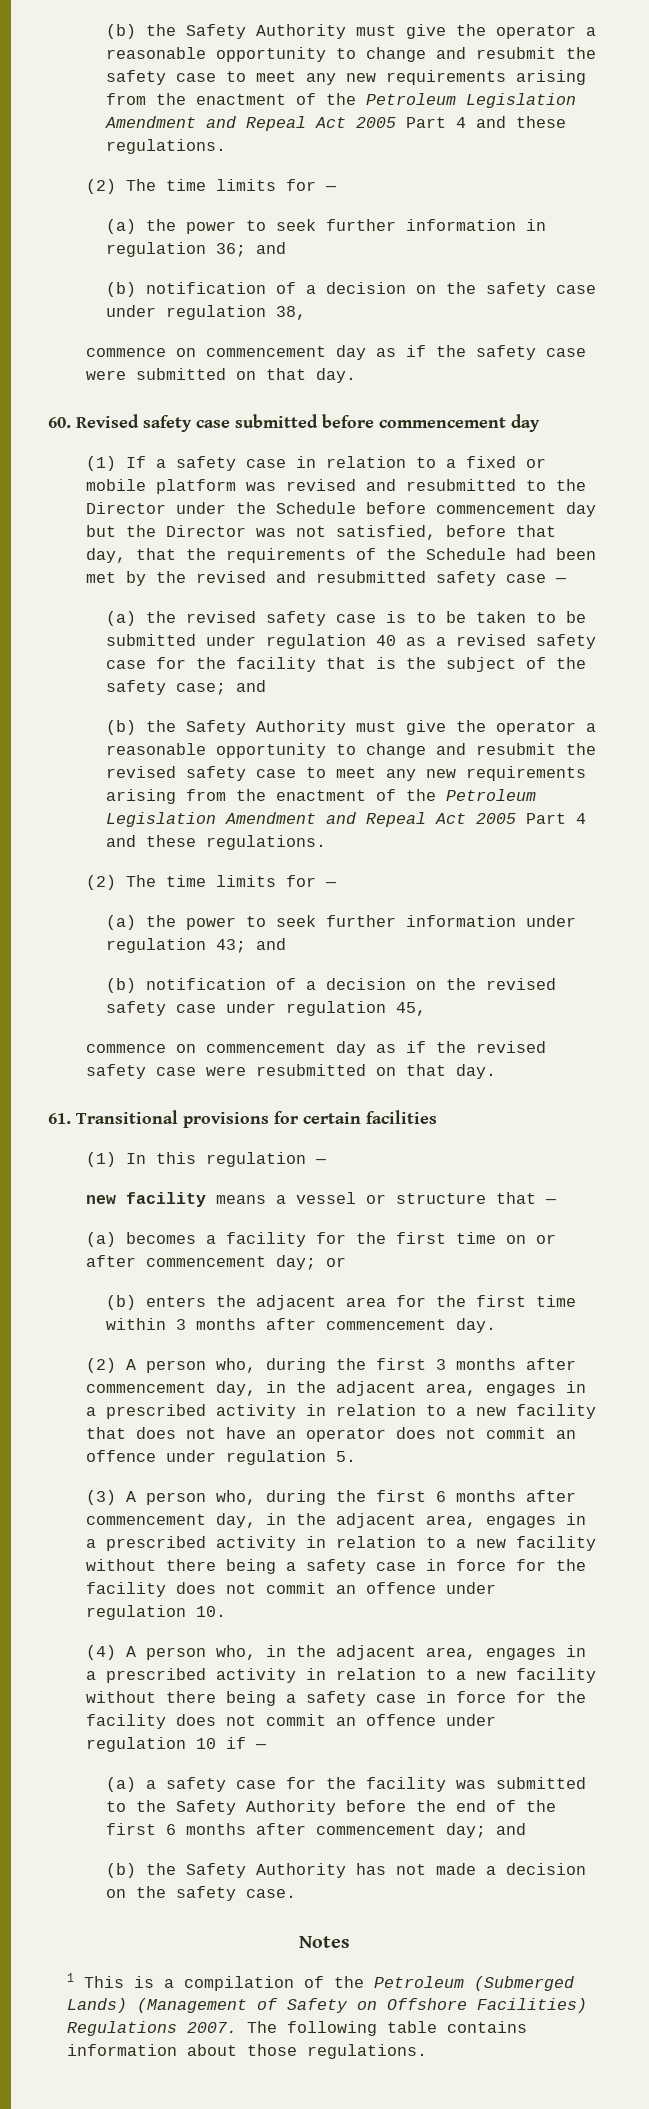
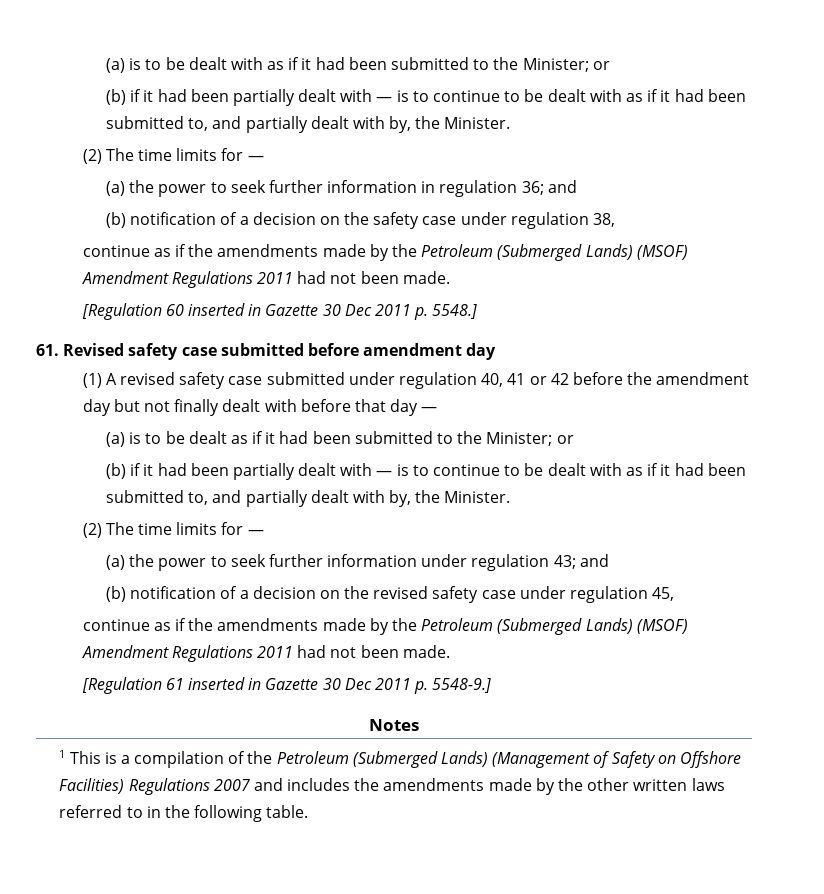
[105,24,596,39] [105,47,596,62] [105,70,586,85] [105,93,576,108] [104,116,566,131] [105,139,226,154] (b) the Safety Authority must give the operator a reasonable opportunity to change and resubmit the safety case to meet any new requirements arising from the enactment of the Petroleum Legislation Amendment and Repeal Act 2005 Part 4 and these regulations. -> [105,57,610,73] [105,89,746,106] [105,116,511,133] (a) is to be dealt with as if it had been submitted to the Minister; or // (b) if it had been partially dealt with — is to continue to be dealt with as if it had been submitted to, and partially dealt with by, the Minister.
[86,345,587,360] [86,368,357,383] [48,417,71,428] commence on commencement day as if the safety case were submitted on that day. // 60. -> [82,244,688,261] [81,271,450,288] [81,303,478,320] [36,344,59,356] continue as if the amendments made by the Petroleum (Submerged Lands) (MSOF) Amendment Regulations 2011 had not been made. // [Regulation 60 inserted in Gazette 30 Dec 2011 p. 5548.] // 61.
[379,417,506,428] commencement -> [363,343,463,356] amendment
[126,456,547,471] [86,479,587,494] [86,502,597,517] [86,525,557,540] [86,548,597,563] [86,571,568,586] [105,611,586,626] [105,634,596,649] [105,657,586,672] [105,680,266,695] [105,720,596,735] [105,743,596,758] [105,766,586,781] [105,789,536,804] [105,812,586,827] [105,835,326,850] If a safety case in relation to a fixed or mobile platform was revised and resubmitted to the Director under the Schedule before commencement day but the Director was not satisfied, before that day, that the requirements of the Schedule had been met by the revised and resubmitted safety case — // (a) the revised safety case is to be taken to be submitted under regulation 40 as a revised safety case for the facility that is the subject of the safety case; and // (b) the Safety Authority must give the operator a reasonable opportunity to change and resubmit the revised safety case to meet any new requirements arising from the enactment of the Petroleum Legislation Amendment and Repeal Act 2005 Part 4 and these regulations. -> [105,372,750,389] [82,399,438,416] [105,431,574,447] [105,463,746,480] [105,490,511,507] A revised safety case submitted under regulation 40, 41 or 42 before the amendment day but not finally dealt with before that day — // (a) is to be dealt as if it had been submitted to the Minister; or // (b) if it had been partially dealt with — is to continue to be dealt with as if it had been submitted to, and partially dealt with by, the Minister.
[86,1041,547,1056] [86,1064,497,1079] [48,1110,437,1128] [86,1152,327,1167] [86,1192,557,1207] [86,1232,557,1247] [86,1255,347,1270] [105,1295,576,1310] [105,1318,496,1333] [86,1358,577,1373] [86,1381,587,1396] [86,1404,597,1419] [86,1427,577,1442] [86,1450,357,1465] [86,1490,577,1505] [86,1513,587,1528] [86,1536,597,1551] [86,1559,587,1574] [86,1582,497,1597] [86,1605,227,1620] [86,1645,587,1660] [86,1668,597,1683] [86,1691,587,1706] [86,1714,497,1729] [86,1737,267,1752] [105,1777,586,1792] [105,1800,556,1815] [105,1823,526,1838] [105,1863,586,1878] [105,1886,296,1901] commence on commencement day as if the revised safety case were resubmitted on that day. // 61. Transitional provisions for certain facilities // (1) In this regulation — // new facility means a vessel or structure that — // (a) becomes a facility for the first time on or after commencement day; or // (b) enters the adjacent area for the first time within 3 months after commencement day. // (2) A person who, during the first 3 months after commencement day, in the adjacent area, engages in a prescribed activity in relation to a new facility that does not have an operator does not commit an offence under regulation 5. // (3) A person who, during the first 6 months after commencement day, in the adjacent area, engages in a prescribed activity in relation to a new facility without there being a safety case in force for the facility does not commit an offence under regulation 10. // (4) A person who, in the adjacent area, engages in a prescribed activity in relation to a new facility without there being a safety case in force for the facility does not commit an offence under regulation 10 if — // (a) a safety case for the facility was submitted to the Safety Authority before the end of the first 6 months after commencement day; and // (b) the Safety Authority has not made a decision on the safety case. -> [82,618,688,635] [81,645,450,662] [81,677,492,694] continue as if the amendments made by the Petroleum (Submerged Lands) (MSOF) Amendment Regulations 2011 had not been made. // [Regulation 61 inserted in Gazette 30 Dec 2011 p. 5548-9.]
[187,2021,528,2036] [67,2044,428,2059] 2007. The following table contains information about those regulations. -> [213,778,725,795] [59,805,309,822] 2007 and includes the amendments made by the other written laws referred to in the following table.

